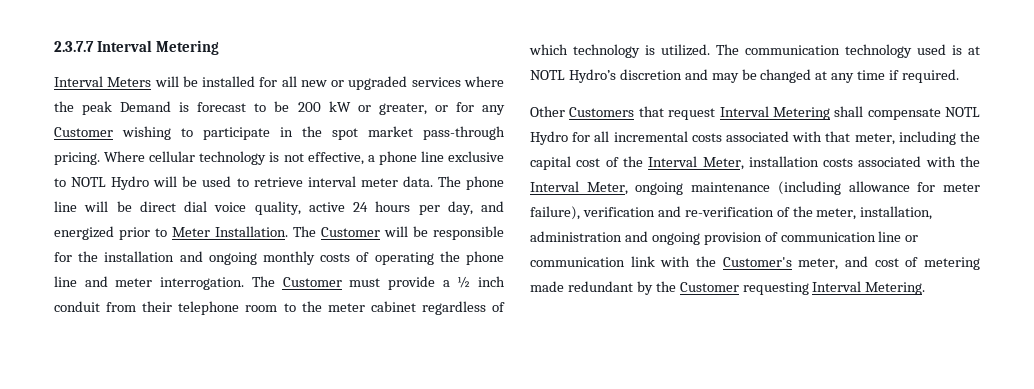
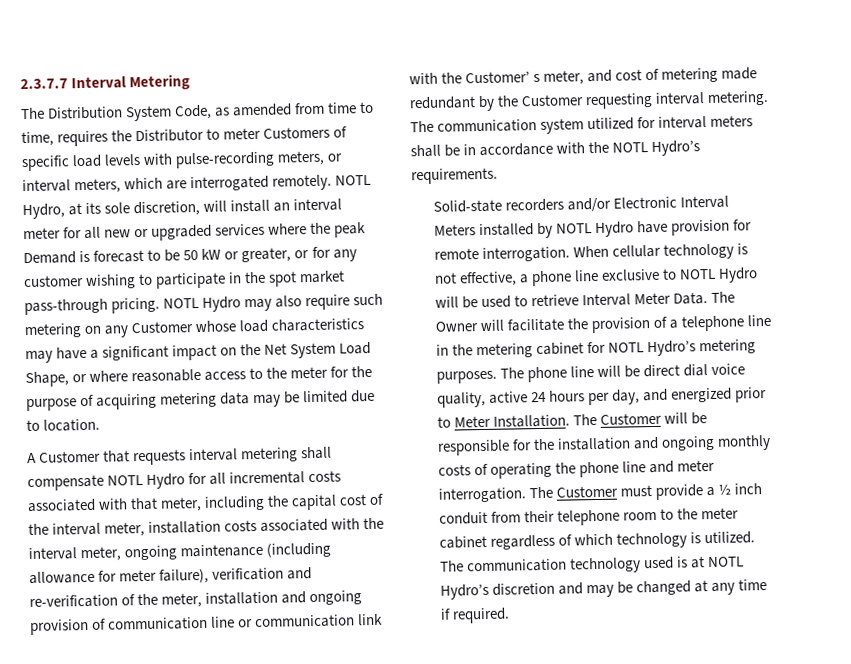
[54,76,256,87] Interval Meters will be installed -> [20,101,375,122] [21,126,348,147] [21,150,343,172] [22,174,372,194] [22,198,343,220] [23,227,61,240] The Distribution System Code, as amended from time to time, requires the Distributor to meter Customers of specific load levels with pulse-recording meters, or interval meters, which are interrogated remotely. NOTL Hydro, at its sole discretion, will install an interval meter
[297,102,321,112] 200 -> [183,249,199,261] 50
[54,127,113,137] Customer -> [23,275,84,288] customer
[104,151,146,162] Where -> [163,293,384,312] [24,318,365,339] [25,341,372,364] [25,365,373,388] [26,389,376,412] [26,418,101,432] [27,446,333,466] [27,470,342,492] [27,493,385,513] [28,517,385,537] [28,542,332,562] [29,567,313,585] [29,590,363,609] [30,613,384,636] [409,67,758,85] [409,90,770,112] [410,115,754,134] [410,140,701,158] [411,167,498,185] [432,195,729,213] [433,219,753,239] [433,245,609,262] NOTL Hydro may also require such metering on any Customer whose load characteristics may have a significant impact on the Net System Load Shape, or where reasonable access to the meter for the purpose of acquiring metering data may be limited due to location. // A Customer that requests interval metering shall compensate NOTL Hydro for all incremental costs associated with that meter, including the capital cost of the interval meter, installation costs associated with the interval meter, ongoing maintenance (including allowance for meter failure), verification and re-verification of the meter, installation and ongoing provision of communication line or communication link with the Customer’ s meter, and cost of metering made redundant by the Customer requesting interval metering. The communication system utilized for interval meters shall be in accordance with the NOTL Hydro’s requirements. // Solid-state recorders and/or Electronic Interval Meters installed by NOTL Hydro have provision for remote interrogation. When
[307,176,433,187] interval meter data. -> [581,291,736,307] [434,314,772,334] [435,339,757,359] [435,370,497,384] Interval Meter Data. The Owner will facilitate the provision of a telephone line in the metering cabinet for NOTL Hydro’s metering purposes.
[530,106,980,120] [530,131,980,145] [530,156,980,170] [530,181,980,195] [530,206,933,220] [530,231,919,245] [530,256,980,270] [530,281,926,295] // Other Customers that request Interval Metering shall compensate NOTL Hydro for all incremental costs associated with that meter, including the capital cost of the Interval Meter, installation costs associated with the Interval Meter, ongoing maintenance (including allowance for meter failure), verification and re-verification of the meter, installation, administration and ongoing provision of communication line or communication link with the Customer's meter, and cost of metering made redundant by the Customer requesting Interval Metering. -> (510, 615) none

